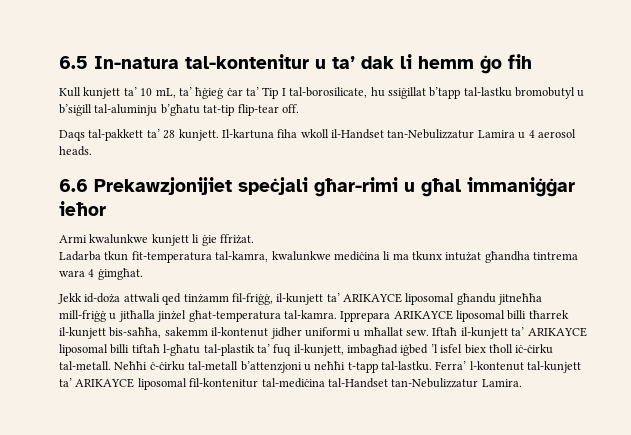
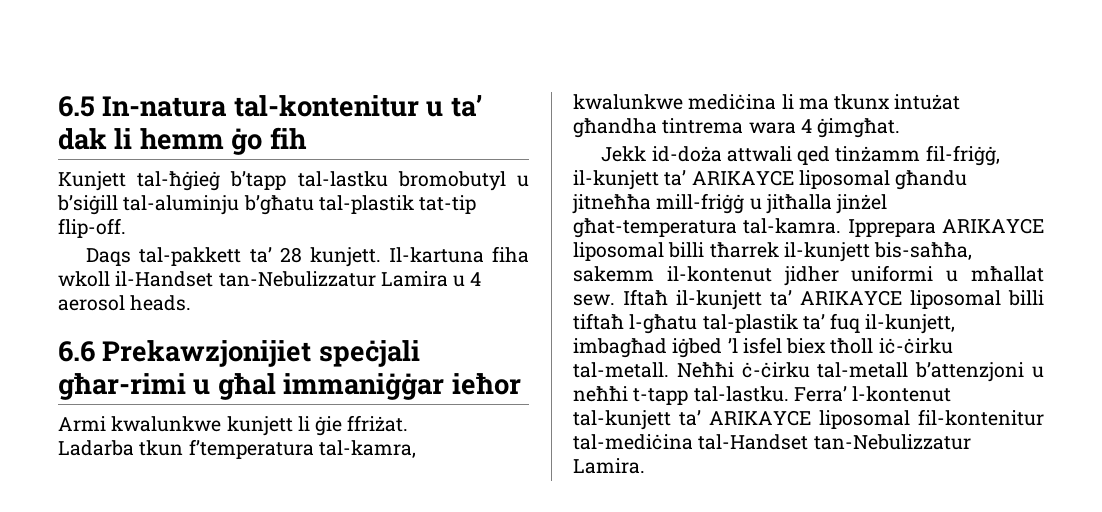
[59,87,426,99] Kull kunjett ta’ 10 mL, ta’ ħġieġ ċar ta’ Tip I tal-borosilicate, hu ssiġillat -> [58,171,221,191] Kunjett tal-ħġieġ
[203,104,299,116] tat-tip flip-tear off. -> [318,195,477,214] [58,218,126,238] tal-plastik tat-tip flip-off.
[131,251,212,263] fit-temperatura -> [188,439,314,459] f’temperatura

